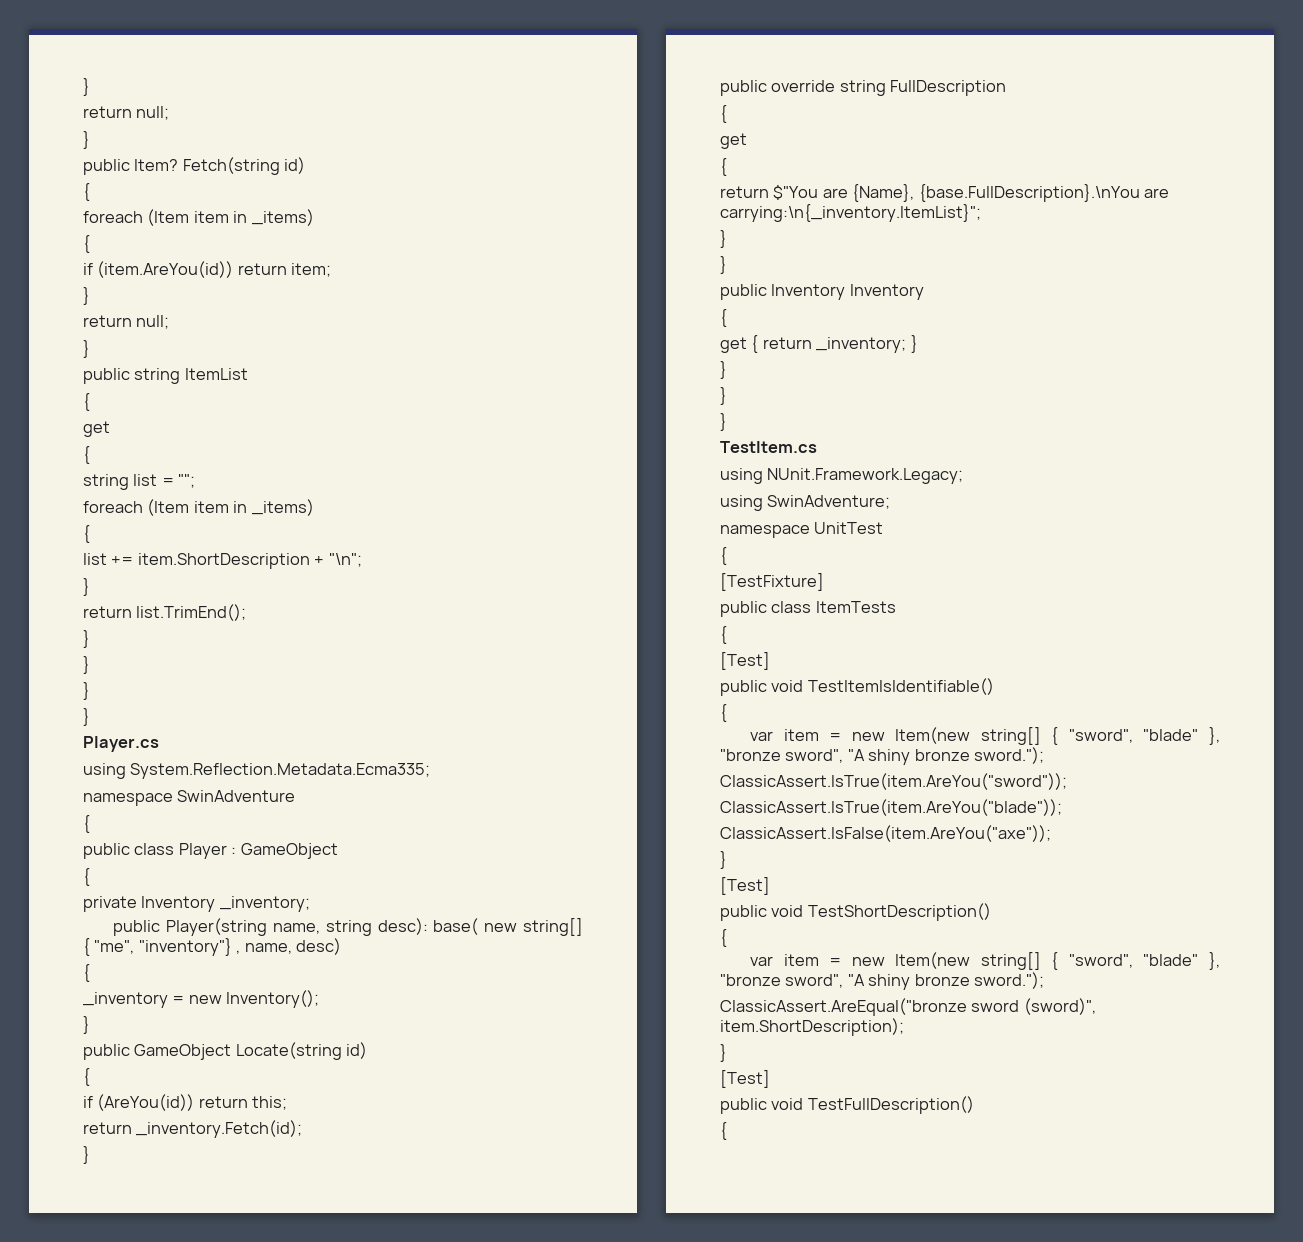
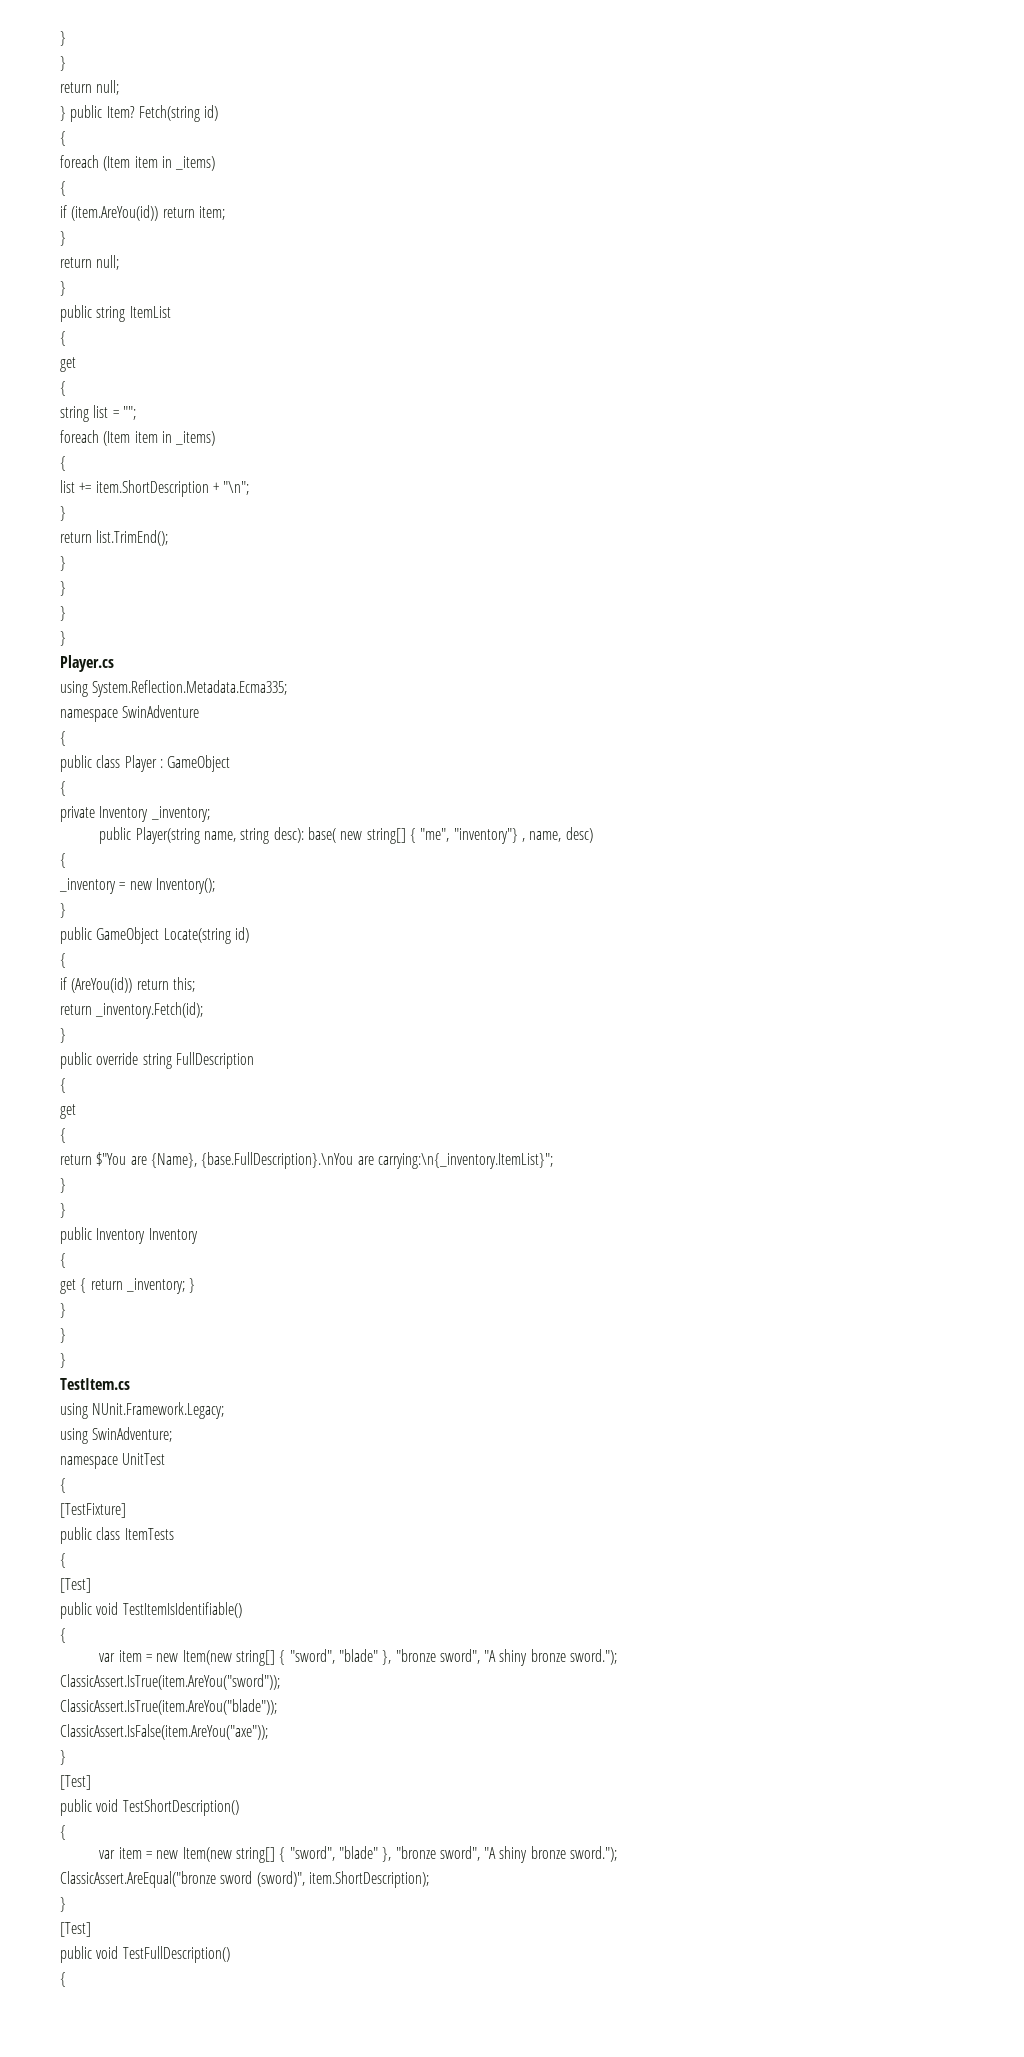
[83,78,90,96] [83,106,170,120] [83,131,90,149] } // return null; // } // -> [60,31,66,46] [60,56,66,71] [60,80,120,95] [60,106,66,121] } // } // return null; // }

